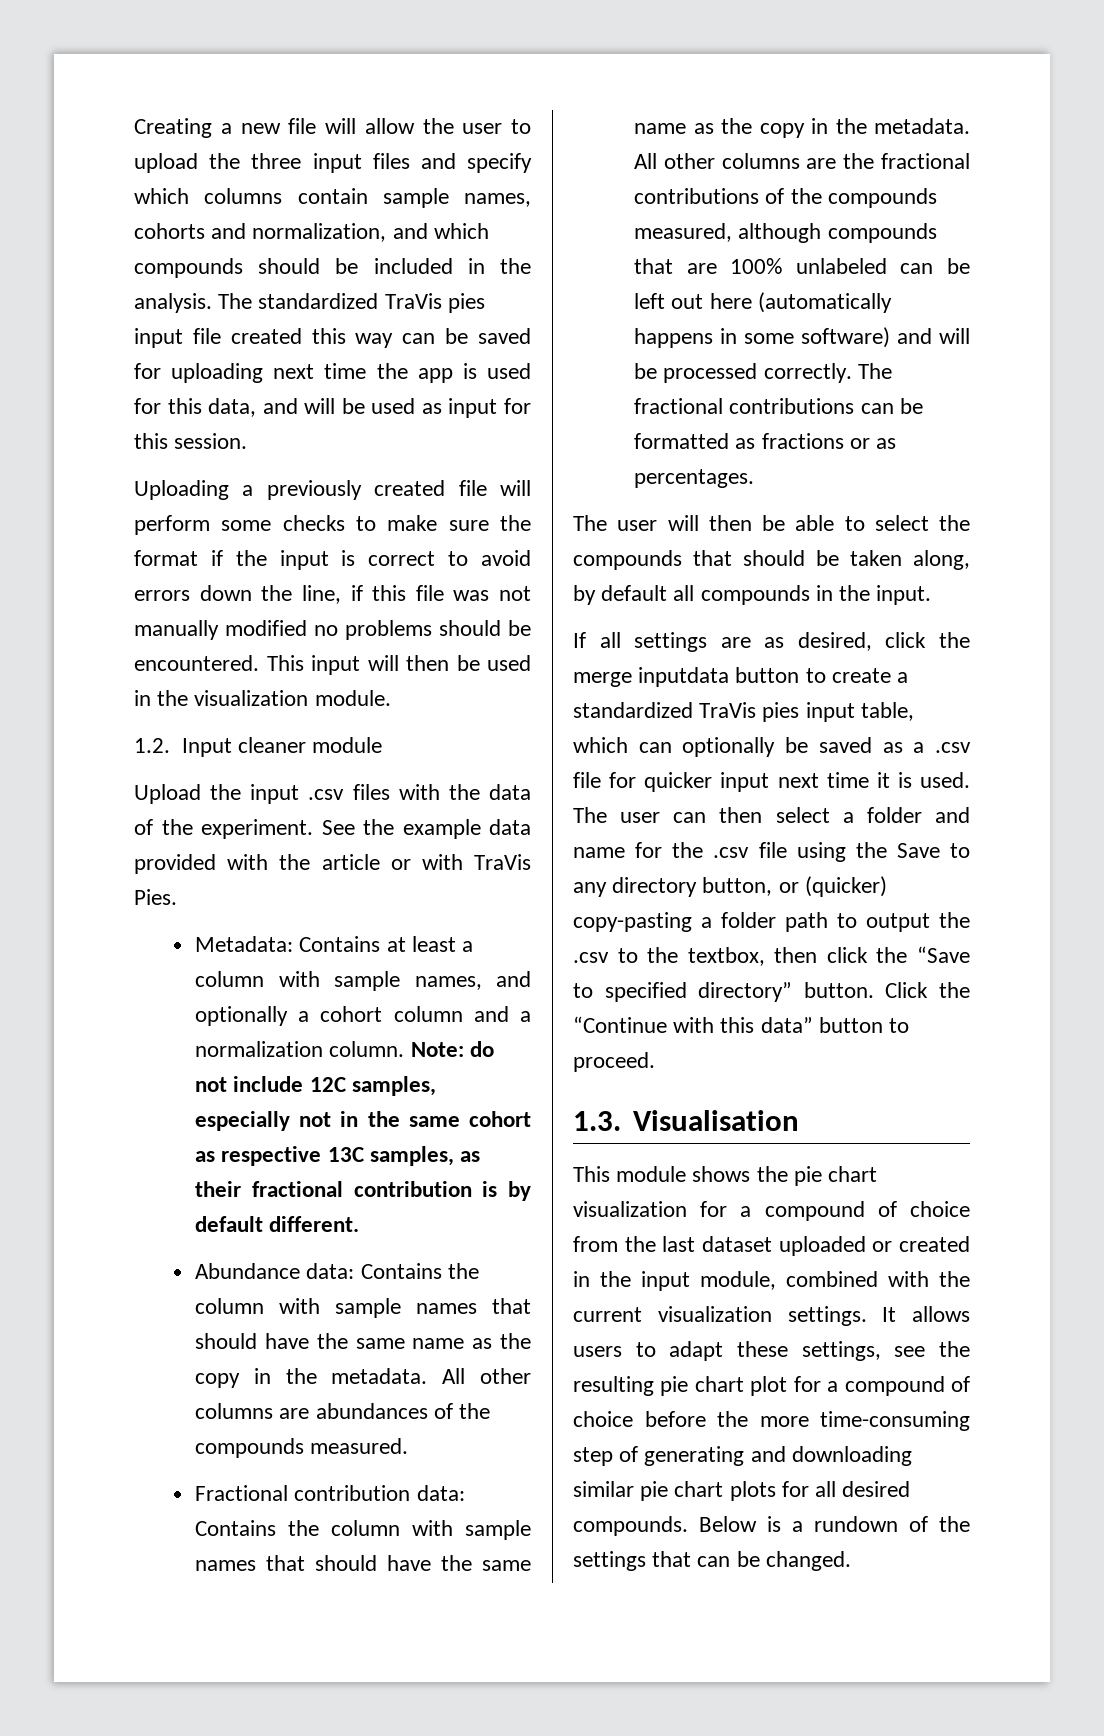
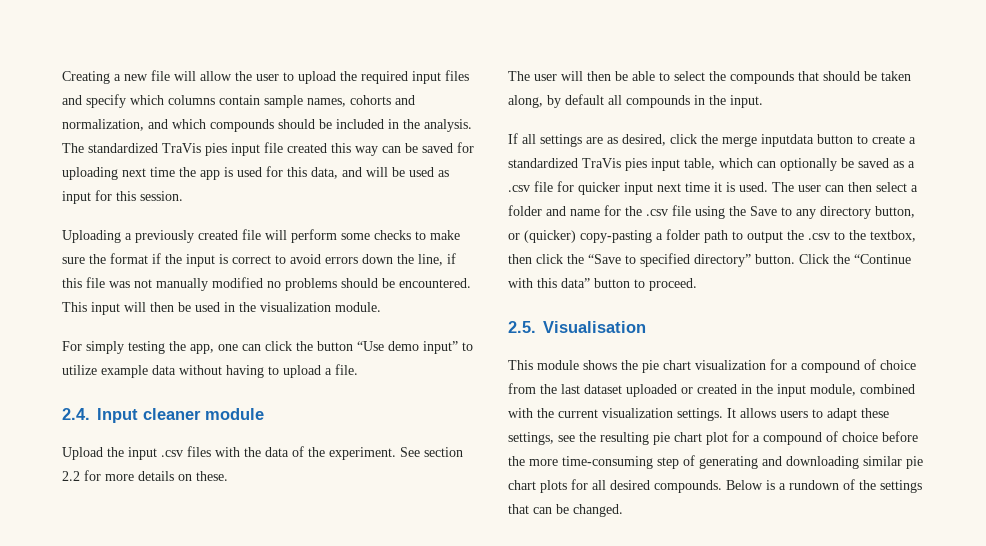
[251,153,302,169] three -> [361,71,408,84] required
[134,738,170,753] 1.2. -> [62,341,473,354] [62,364,358,378] [62,408,90,420] For simply testing the app, one can click the button “Use demo input” to utilize example data without having to upload a file. // 2.4.
[363,819,531,839] [134,854,531,874] [134,889,177,905] [195,936,473,952] [195,971,531,991] [195,1006,531,1026] [195,1041,494,1057] [195,1076,436,1096] [195,1111,531,1131] [195,1146,480,1166] [195,1181,531,1201] [195,1216,360,1232] [195,1263,479,1279] [195,1298,531,1318] [195,1333,531,1349] [195,1368,531,1388] [195,1403,490,1419] [195,1438,409,1458] [195,1485,465,1501] [195,1520,531,1540] [195,1555,531,1571] [634,118,970,138] [634,153,970,169] [634,188,937,208] [634,223,937,243] [634,258,970,274] [634,292,892,313] [634,327,970,348] [634,363,892,383] [634,398,923,414] [634,433,896,449] [634,469,755,488] the example data provided with the article or with TraVis Pies. // Metadata: Contains at least a column with sample names, and optionally a cohort column and a normalization column. Note: do not include 12C samples, especially not in the same cohort as respective 13C samples, as their fractional contribution is by default different. // Abundance data: Contains the column with sample names that should have the same name as the copy in the metadata. All other columns are abundances of the compounds measured. // Fractional contribution data: Contains the column with sample names that should have the same name as the copy in the metadata. All other columns are the fractional contributions of the compounds measured, although compounds that are 100% unlabeled can be left out here (automatically happens in some software) and will be processed correctly. The fractional contributions can be formatted as fractions or as percentages. -> [424,447,463,457] [62,470,228,481] section 2.2 for more details on these.
[573,1111,621,1131] 1.3. -> [508,321,536,333] 2.5.

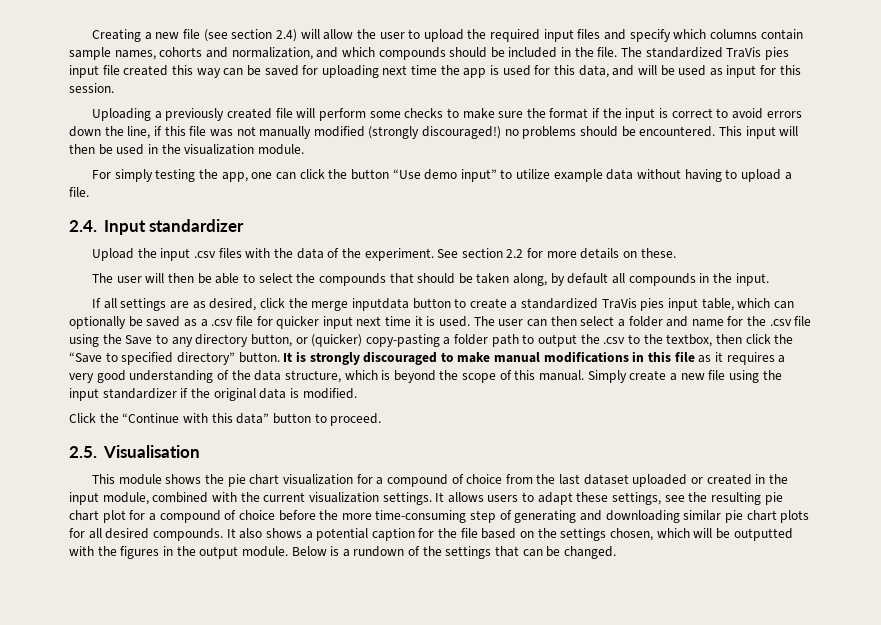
(170, 75) none -> [203,29,297,42] (see section 2.4)
[424,119,472,132] analysis. -> [597,47,618,57] file.
(263, 282) none -> [368,126,502,139] (strongly discouraged!)
[143,408,264,420] cleaner module -> [149,219,245,232] standardizer
(795, 259) none -> [283,351,786,365] [69,370,782,383] [69,388,357,401] It is strongly discouraged to make manual modifications in this file as it requires a very good understanding of the data structure, which is beyond the scope of this manual. Simply create a new file using the input standardizer if the original data is modified. //
(722, 486) none -> [226,528,793,541] [69,546,288,559] It also shows a potential caption for the file based on the settings chosen, which will be outputted with the figures in the output module.

